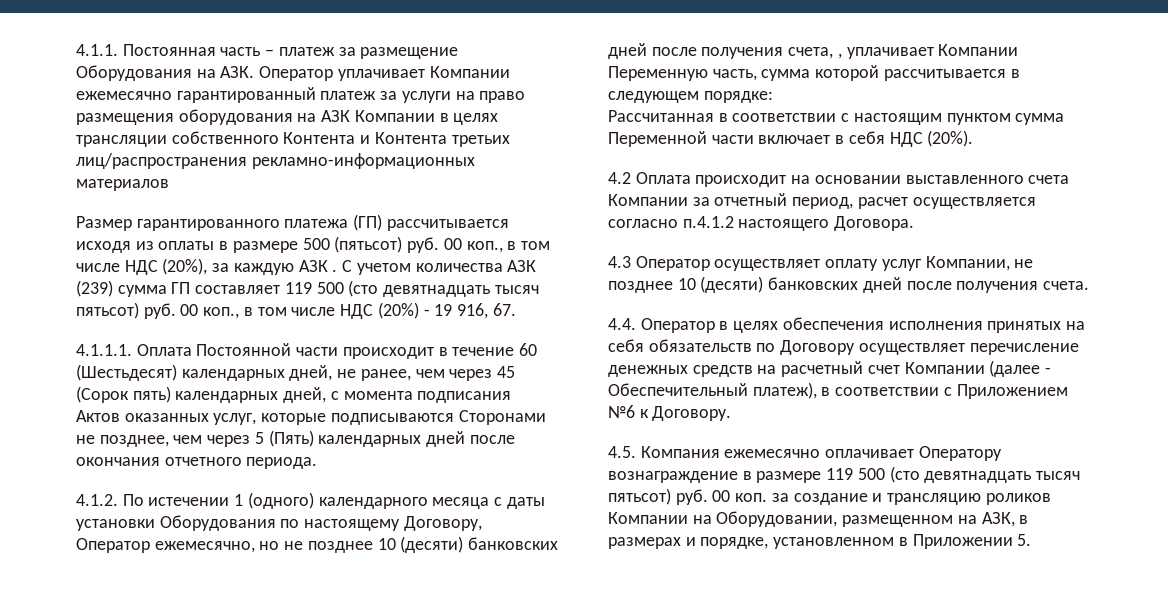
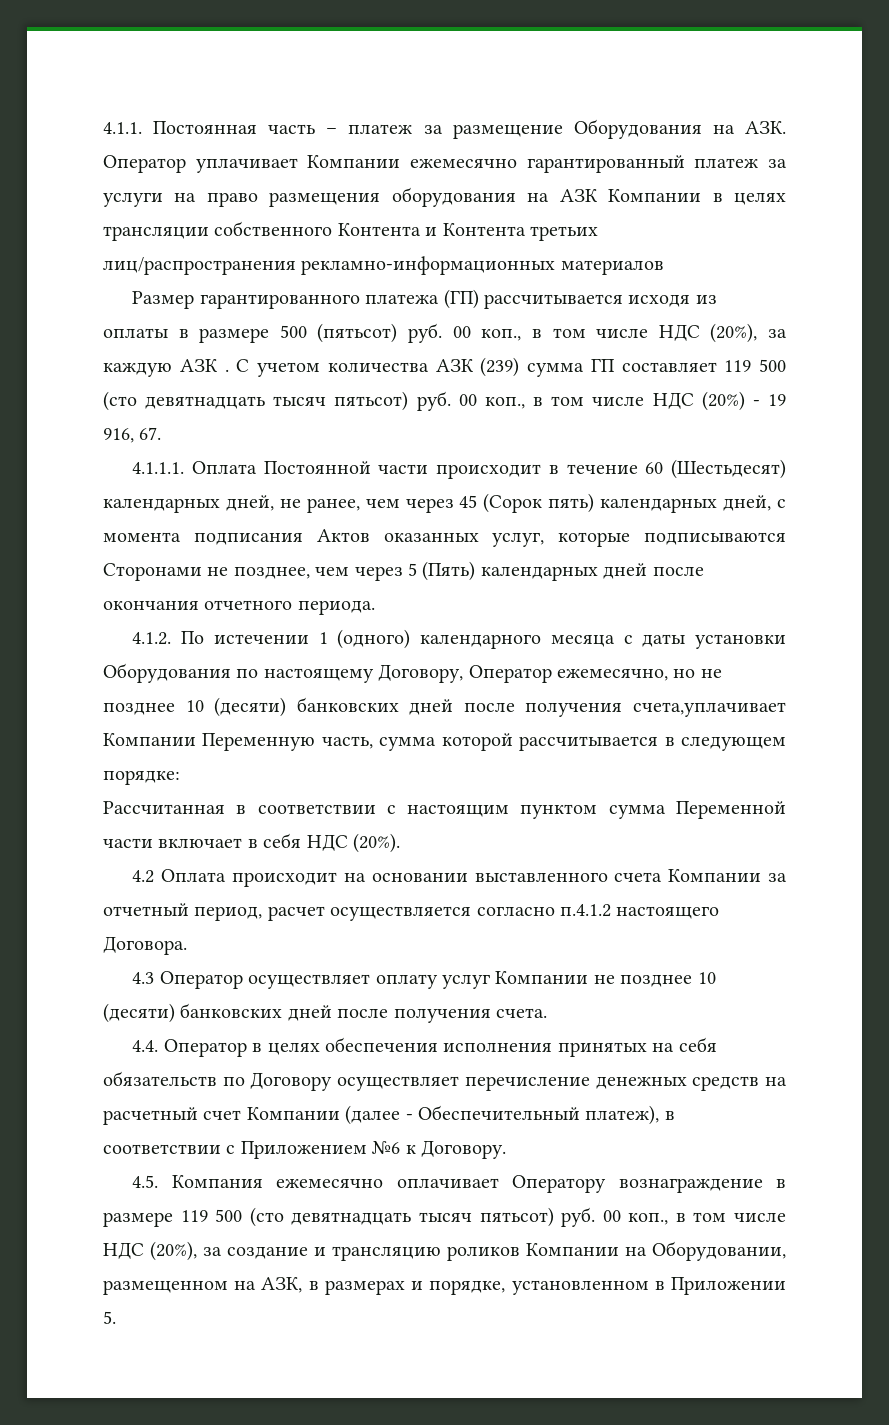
[788,47,934,59] счета, , уплачивает -> [632,702,786,717] счета,уплачивает
[925,256,1010,271] Компании, -> [495,971,589,984] Компании
[735,493,768,502] коп. -> [628,1212,787,1225] [103,1241,197,1261] коп., в том числе НДС (20%),

